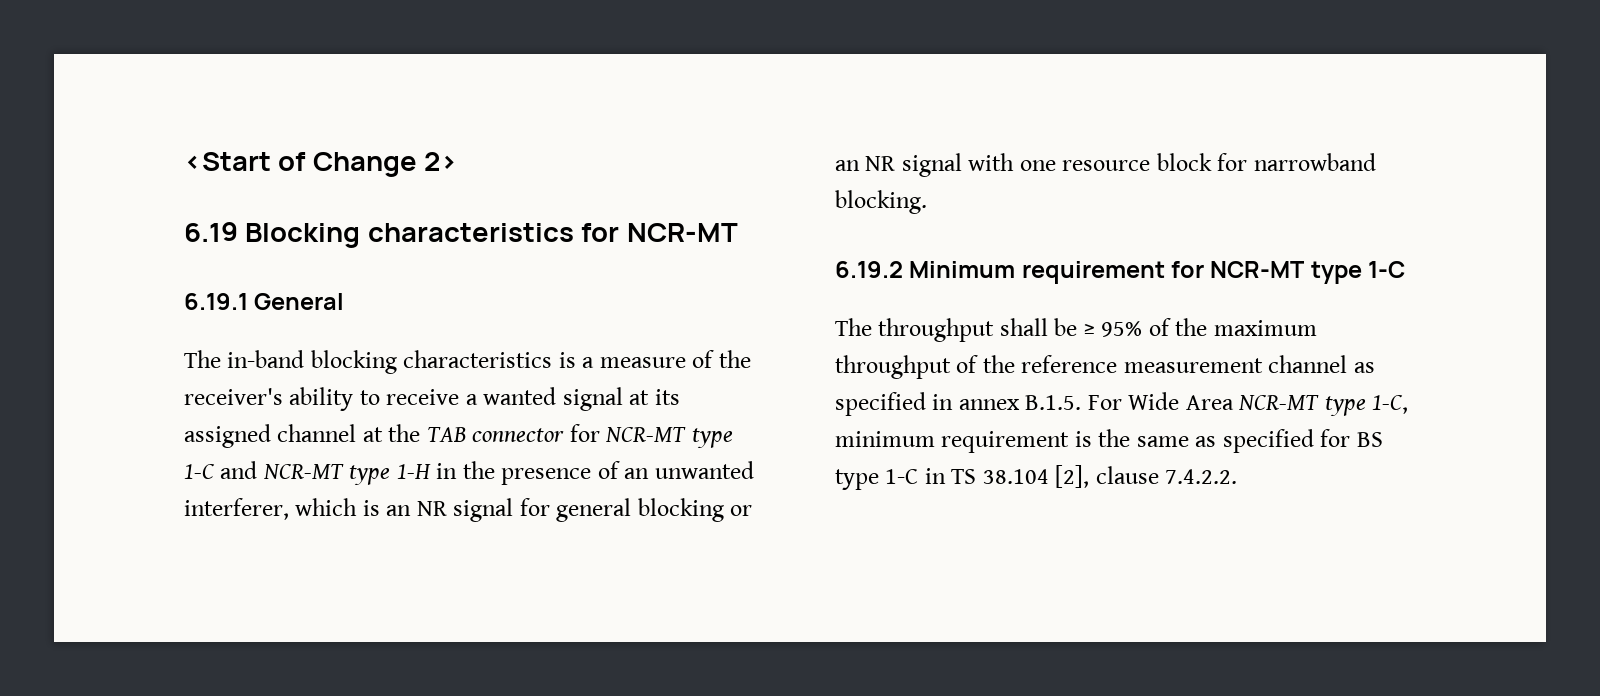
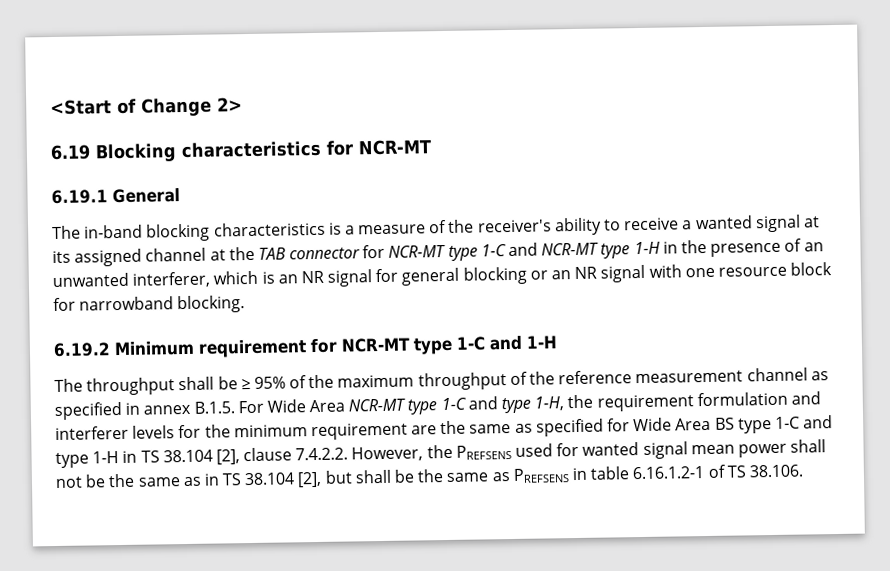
(1406, 269) none -> [489,335,557,351] and 1-H
[1372,395,1409,414] 1-C, -> [440,391,821,414] [55,424,231,441] 1-C and type 1-H, the requirement formulation and interferer levels for the
[1074,431,1092,447] is -> [411,425,438,435] are
(1351, 438) none -> [633,417,712,432] Wide Area
(919, 476) none -> [803,415,834,429] [55,451,120,468] and type 1-H
(1238, 476) none -> [351,439,827,462] [55,464,803,488] However, the PREFSENS used for wanted signal mean power shall not be the same as in TS 38.104 [2], but shall be the same as PREFSENS in table 6.16.1.2-1 of TS 38.106.

